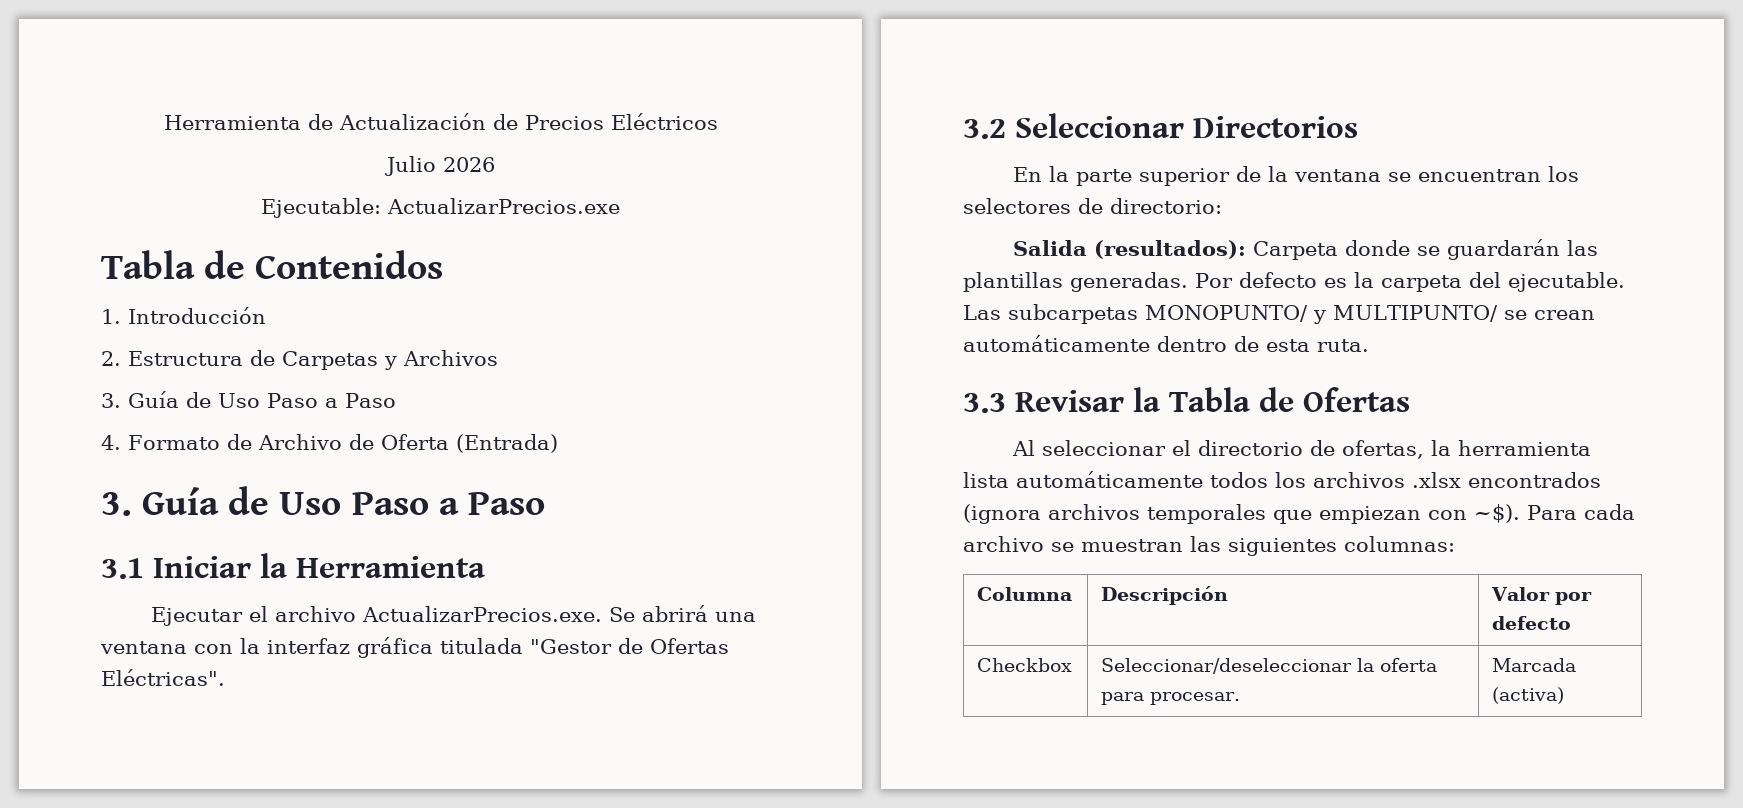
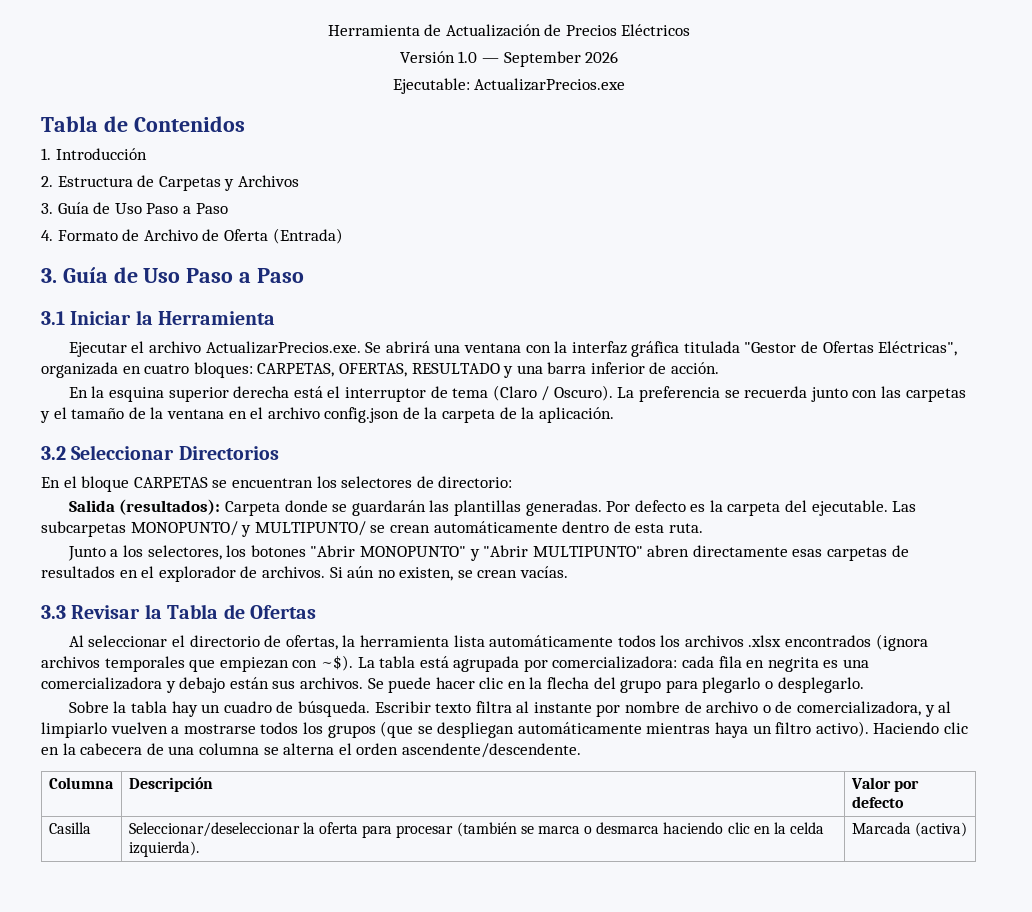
[384,156,436,176] Julio -> [399,51,581,67] Versión 1.0 — September
[101,669,225,686] [963,113,1358,139] [1012,166,1381,186] Eléctricas". // 3.2 Seleccionar Directorios // En la parte superior de la ventana -> [878,341,958,356] [41,362,720,378] [68,385,966,402] [40,407,614,423] [41,445,279,460] [41,476,208,492] Eléctricas", organizada en cuatro bloques: CARPETAS, OFERTAS, RESULTADO y una barra inferior de acción. // En la esquina superior derecha está el interruptor de tema (Claro / Oscuro). La preferencia se recuerda junto con las carpetas y el tamaño de la ventana en el archivo config.json de la carpeta de la aplicación. // 3.2 Seleccionar Directorios // En el bloque CARPETAS
(1369, 345) none -> [67,545,909,561] [41,566,569,582] // Junto a los selectores, los botones "Abrir MONOPUNTO" y "Abrir MULTIPUNTO" abren directamente esas carpetas de resultados en el explorador de archivos. Si aún no existen, se crean vacías.
[1527,504,1635,520] [963,536,1455,556] Para cada archivo se muestran las siguientes columnas: -> [357,656,870,672] [41,677,864,693] [68,701,952,717] [41,721,969,738] [41,743,581,758] La tabla está agrupada por comercializadora: cada fila en negrita es una comercializadora y debajo están sus archivos. Se puede hacer clic en la flecha del grupo para plegarlo o desplegarlo. // Sobre la tabla hay un cuadro de búsqueda. Escribir texto filtra al instante por nombre de archivo o de comercializadora, y al limpiarlo vuelven a mostrarse todos los grupos (que se despliegan automáticamente mientras haya un filtro activo). Haciendo clic en la cabecera de una columna se alterna el orden ascendente/descendente.
[977,658,1073,672] Checkbox -> [48,822,91,834] Casilla
[1150,692,1241,705] procesar. -> [396,822,825,838] [128,841,199,857] procesar (también se marca o desmarca haciendo clic en la celda izquierda).

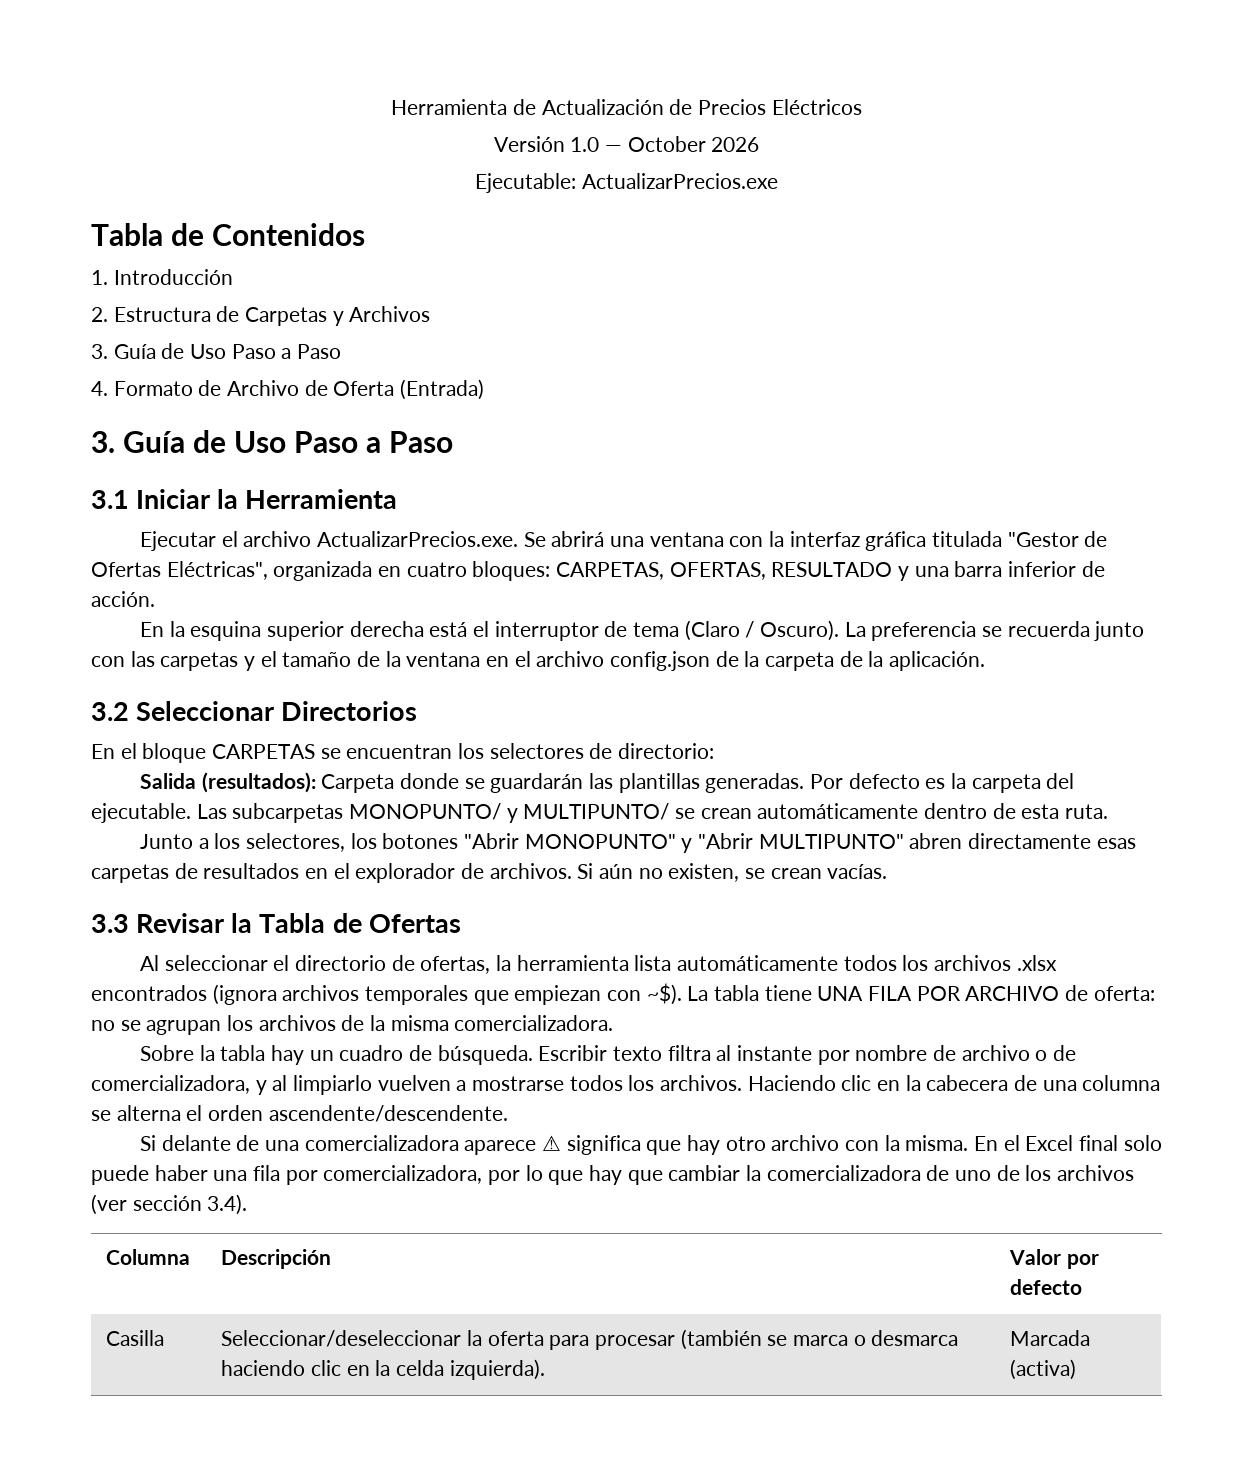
[503,51,581,67] September -> [627,136,706,152] October
[419,656,870,672] [41,677,864,693] está agrupada por comercializadora: cada fila en negrita es una comercializadora y debajo están sus archivos. Se puede hacer clic en la flecha del grupo para plegarlo o desplegarlo. -> [764,985,1155,1001] [91,1015,614,1035] tiene UNA FILA POR ARCHIVO de oferta: no se agrupan los archivos de la misma comercializadora.
[327,721,869,738] grupos (que se despliegan automáticamente mientras haya un filtro activo). -> [660,1075,743,1091] archivos.
(581, 750) none -> [139,1135,1162,1155] [91,1165,1135,1185] [91,1194,248,1215] // Si delante de una comercializadora aparece ⚠ significa que hay otro archivo con la misma. En el Excel final solo puede haber una fila por comercializadora, por lo que hay que cambiar la comercializadora de uno de los archivos (ver sección 3.4).

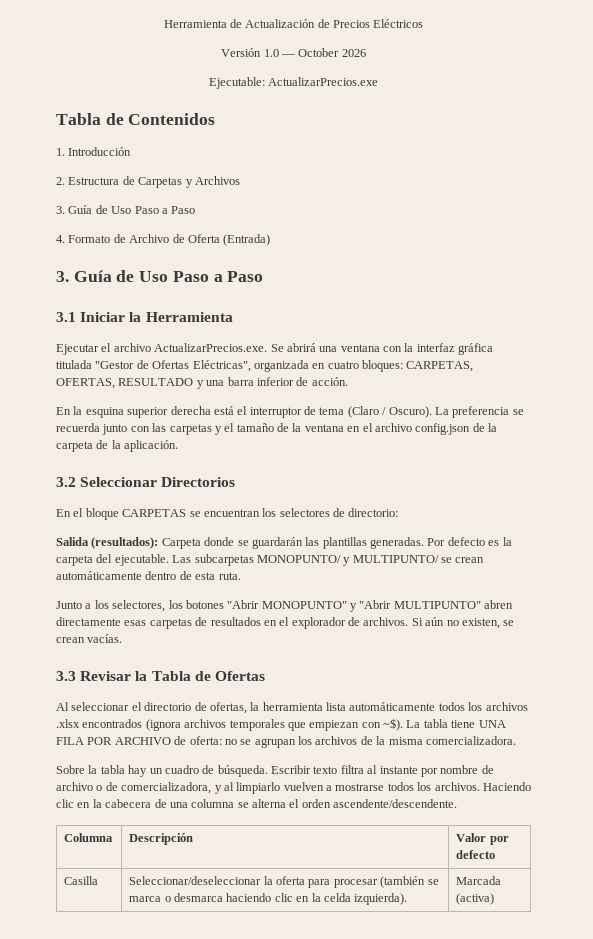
[139,1135,1162,1155] [91,1165,1135,1185] [91,1194,248,1215] // Si delante de una comercializadora aparece ⚠ significa que hay otro archivo con la misma. En el Excel final solo puede haber una fila por comercializadora, por lo que hay que cambiar la comercializadora de uno de los archivos (ver sección 3.4). -> (458, 803) none

